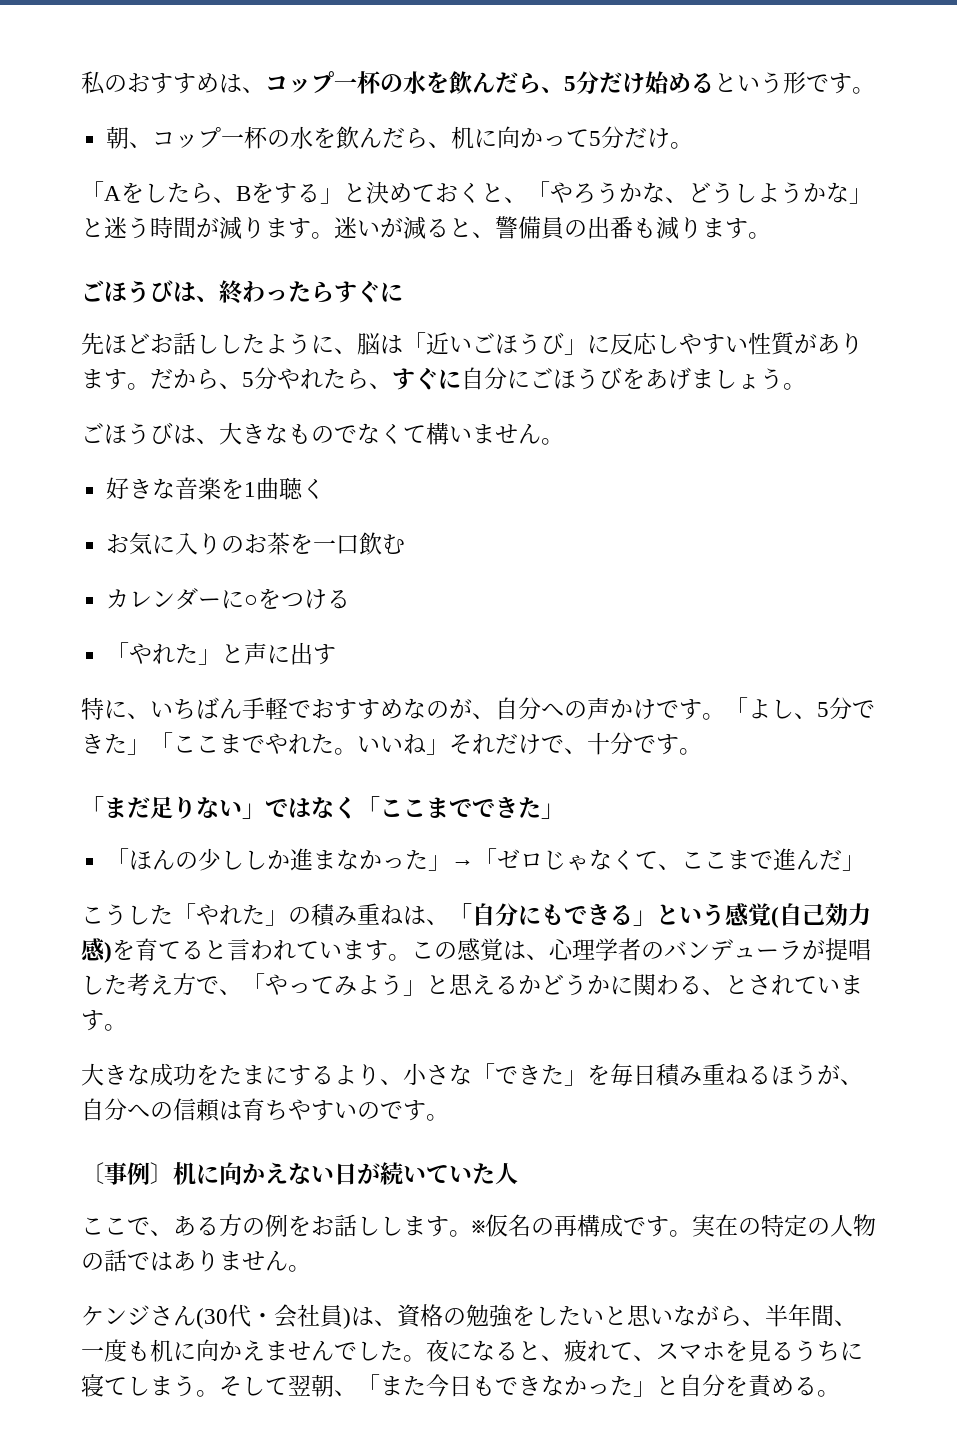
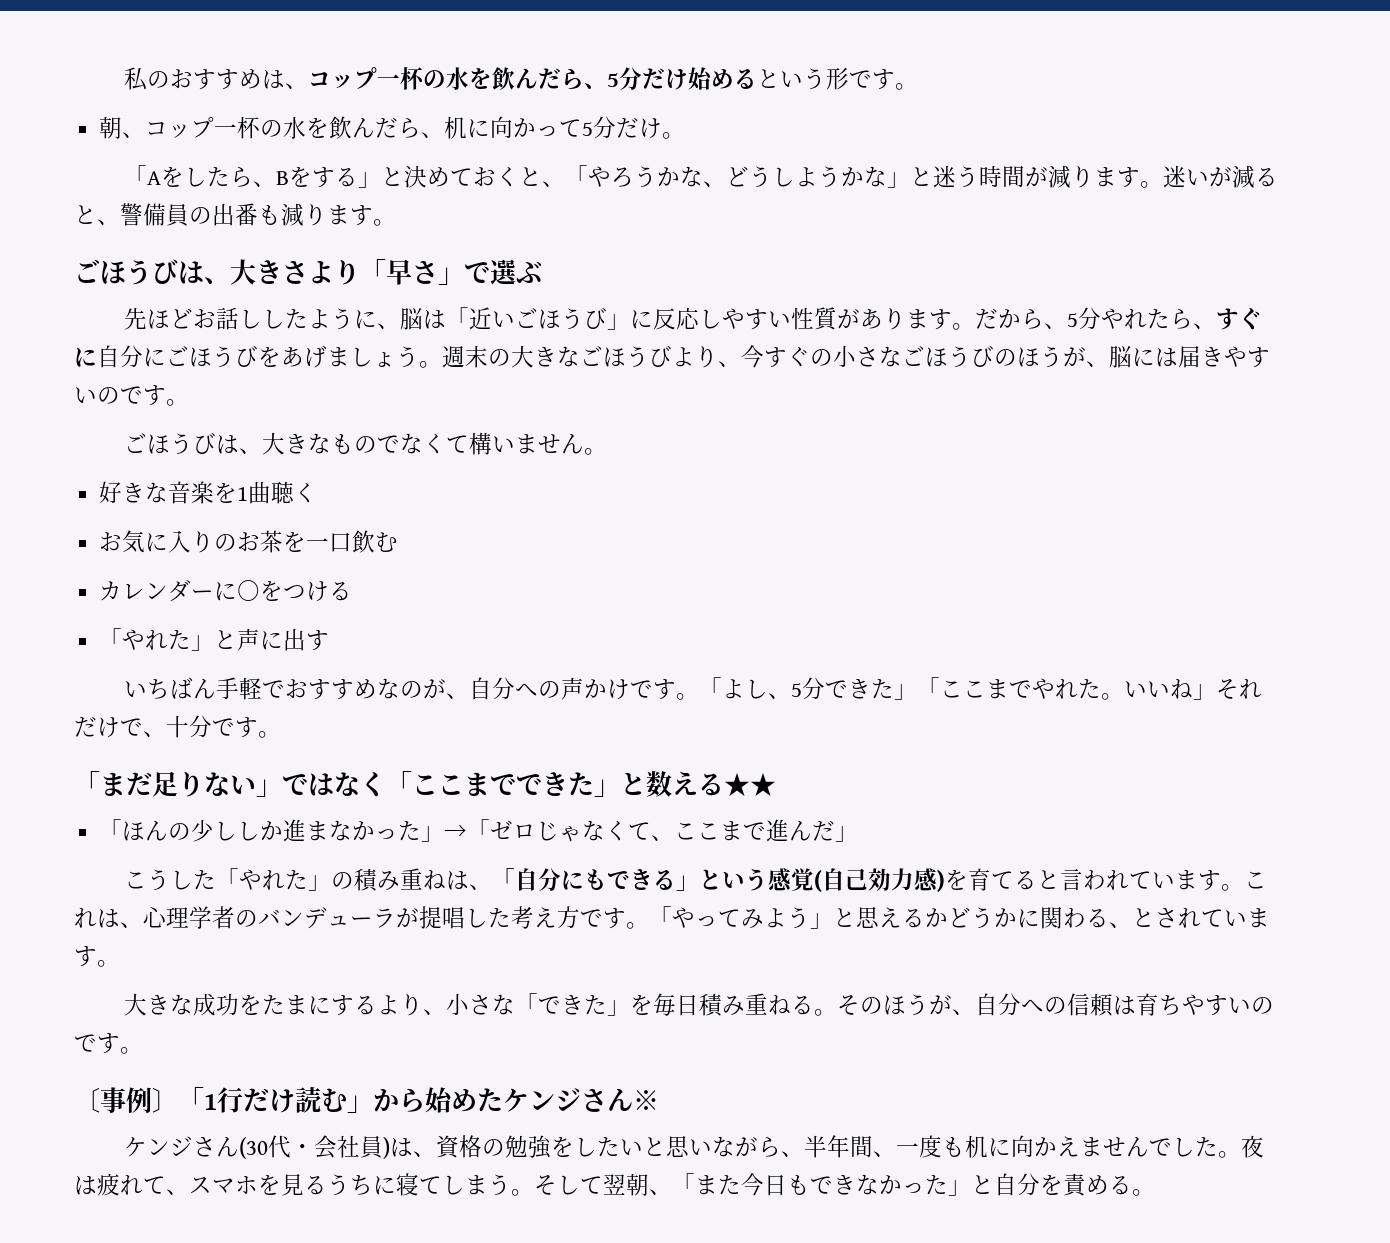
[219,280,403,304] 終わったらすぐに -> [230,259,542,285] 大きさより「早さ」で選ぶ
(806, 386) none -> [442,345,1270,368] [74,385,189,406] 週末の大きなごほうびより、今すぐの小さなごほうびのほうが、脳には届きやすいのです。
[81,697,150,720] 特に、 -> (329, 640) none
(564, 811) none -> [620,771,776,797] と数える★★
[434,938,503,961] の感覚 -> [74,908,97,928] れ
[219,989,242,995] 、 -> [603,908,649,929] す。
(771, 1075) none -> [813,995,883,1016] 。その
[173,1162,518,1185] [81,1214,876,1237] [81,1249,311,1272] 机に向かえない日が続いていた人 // ここで、ある方の例をお話しします。※仮名の再構成です。実在の特定の人物の話ではありません。 -> [178,1087,659,1113] 「1行だけ読む」から始めたケンジさん※
[449,1340,564,1361] になると、 -> [74,1176,97,1195] は

